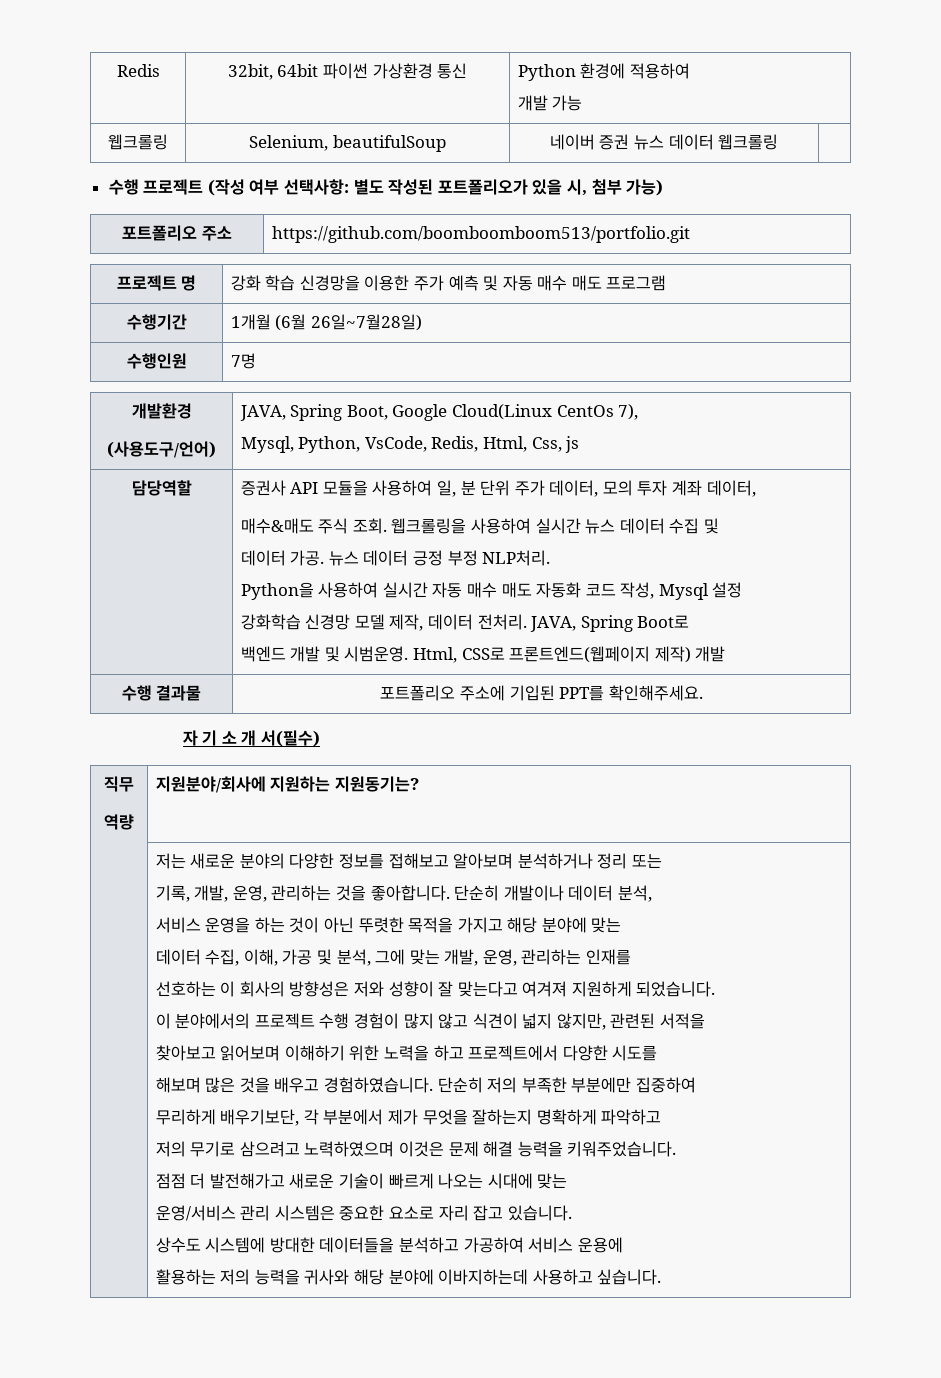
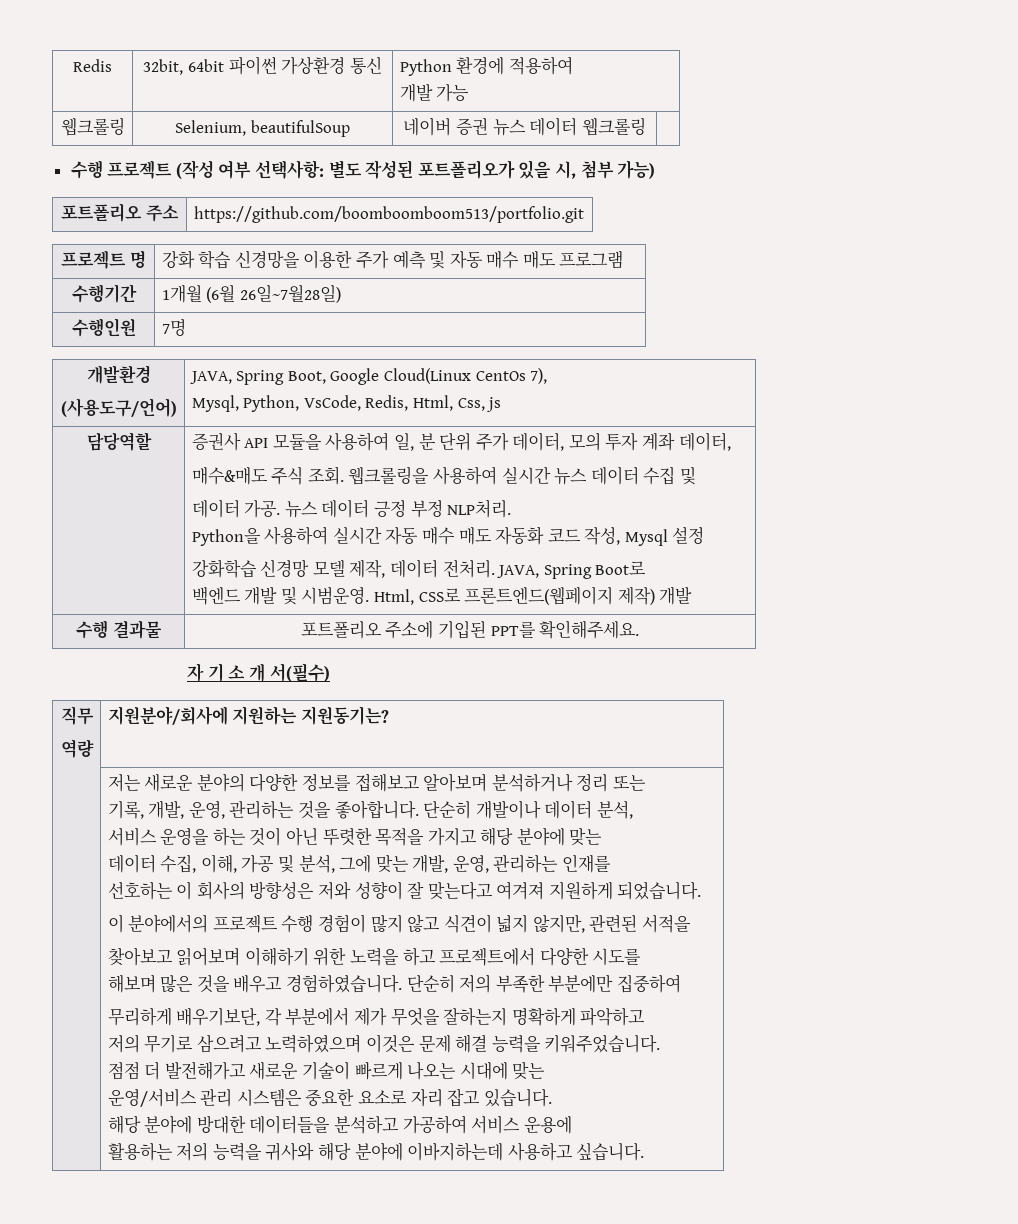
[155,1237,266,1253] 상수도 시스템에 -> [107,1115,193,1134] 해당 분야에

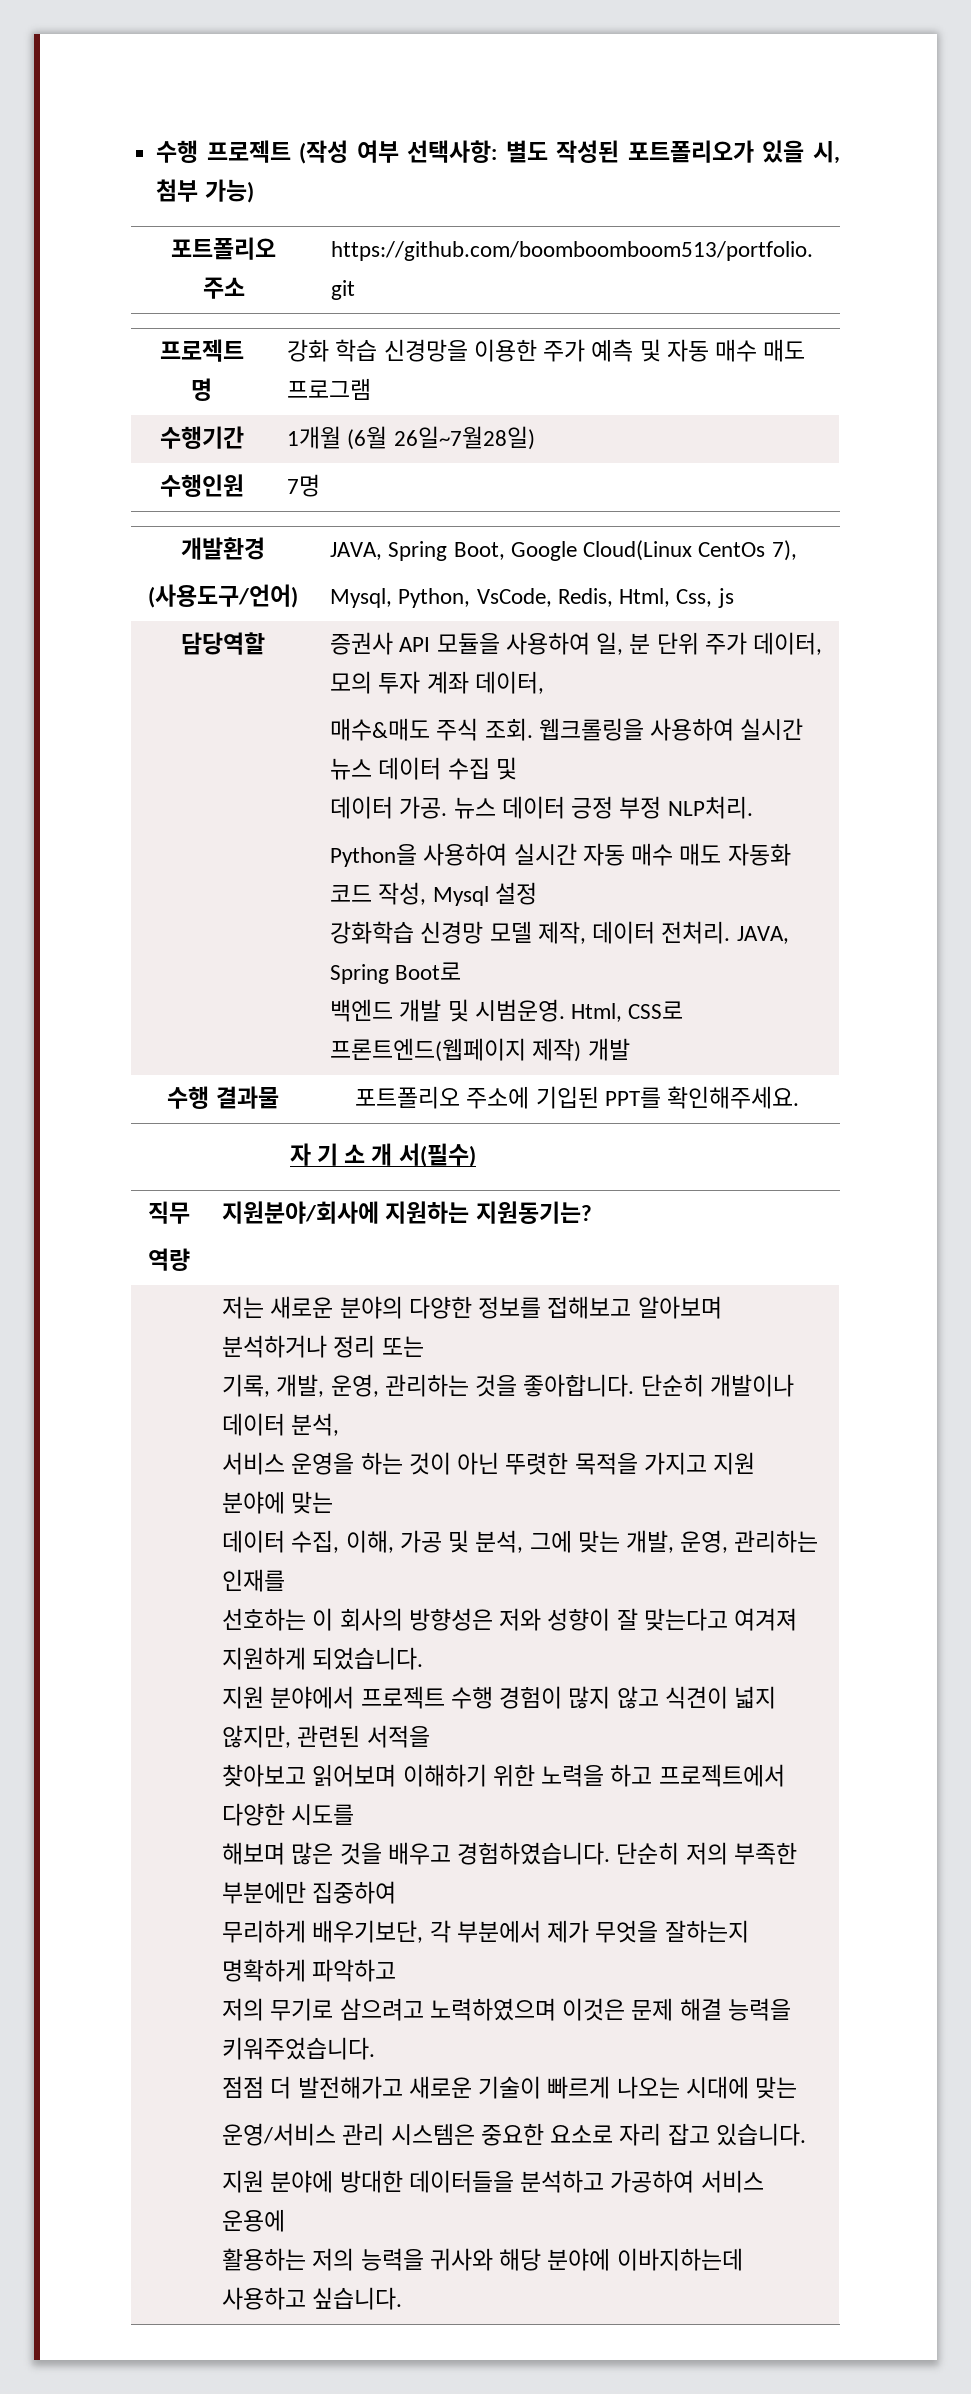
[73,59,112,72] [143,56,382,75] [399,56,573,76] [399,83,470,102] [60,117,125,136] [175,120,350,137] [403,117,646,136] Redis | 32bit, 64bit 파이썬 가상환경 통신 | Python 환경에 적용하여 // 개발 가능 // 웹크롤링 | Selenium, beautifulSoup | 네이버 증권 뉴스 데이터 웹크롤링 | // -> (156, 151) none
[480,827,514,846] 해당 -> [712,1452,755,1475] 지원
[107,914,209,933] 이 분야에서의 -> [222,1686,355,1709] 지원 분야에서
[107,1115,141,1134] 해당 -> [222,2170,265,2193] 지원

